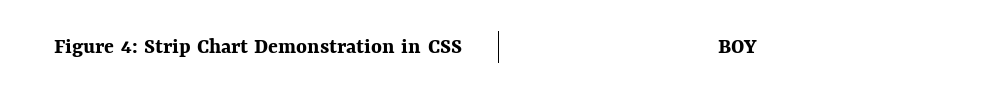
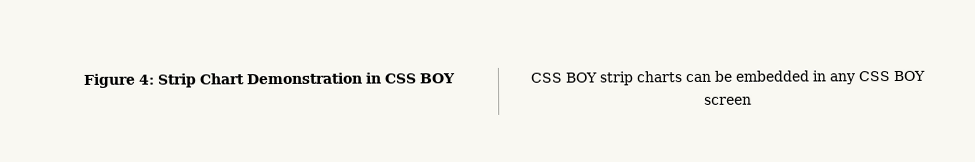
(757, 46) none -> [529,70,926,86] [703,96,752,105] // CSS BOY strip charts can be embedded in any CSS BOY screen

